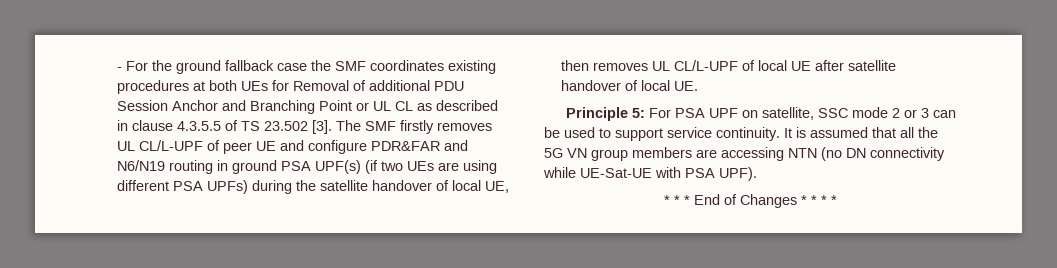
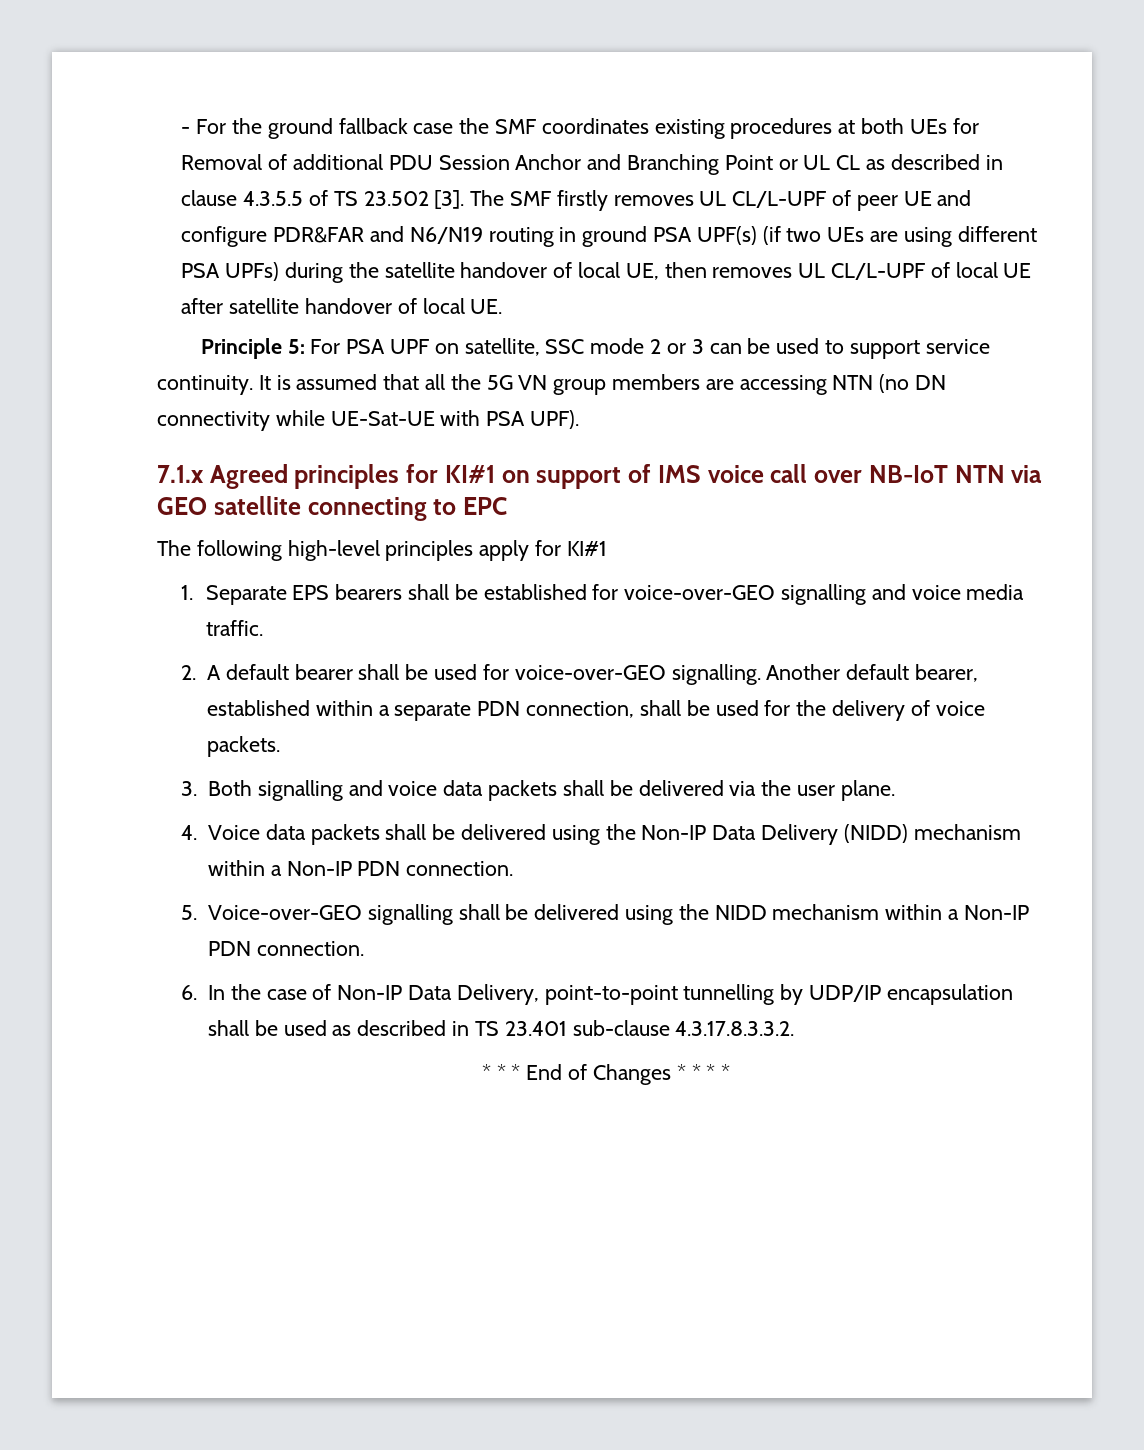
(757, 174) none -> [157,464,1043,489] [157,496,507,521] [157,540,607,561] [181,584,1025,605] [205,620,263,636] [181,664,978,685] [207,700,985,721] [207,736,281,757] [181,780,895,801] [181,824,1021,845] [208,860,514,876] [181,904,1029,925] [208,941,364,956] [181,984,1013,1005] [208,1020,795,1036] // 7.1.x Agreed principles for KI#1 on support of IMS voice call over NB-IoT NTN via GEO satellite connecting to EPC // The following high-level principles apply for KI#1 // 1. Separate EPS bearers shall be established for voice-over-GEO signalling and voice media traffic. // 2. A default bearer shall be used for voice-over-GEO signalling. Another default bearer, established within a separate PDN connection, shall be used for the delivery of voice packets. // 3. Both signalling and voice data packets shall be delivered via the user plane. // 4. Voice data packets shall be delivered using the Non-IP Data Delivery (NIDD) mechanism within a Non-IP PDN connection. // 5. Voice-over-GEO signalling shall be delivered using the NIDD mechanism within a Non-IP PDN connection. // 6. In the case of Non-IP Data Delivery, point-to-point tunnelling by UDP/IP encapsulation shall be used as described in TS 23.401 sub-clause 4.3.17.8.3.3.2.

